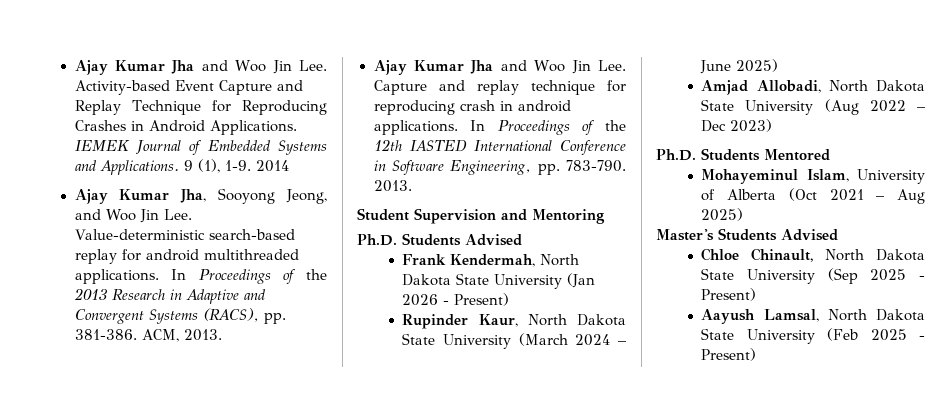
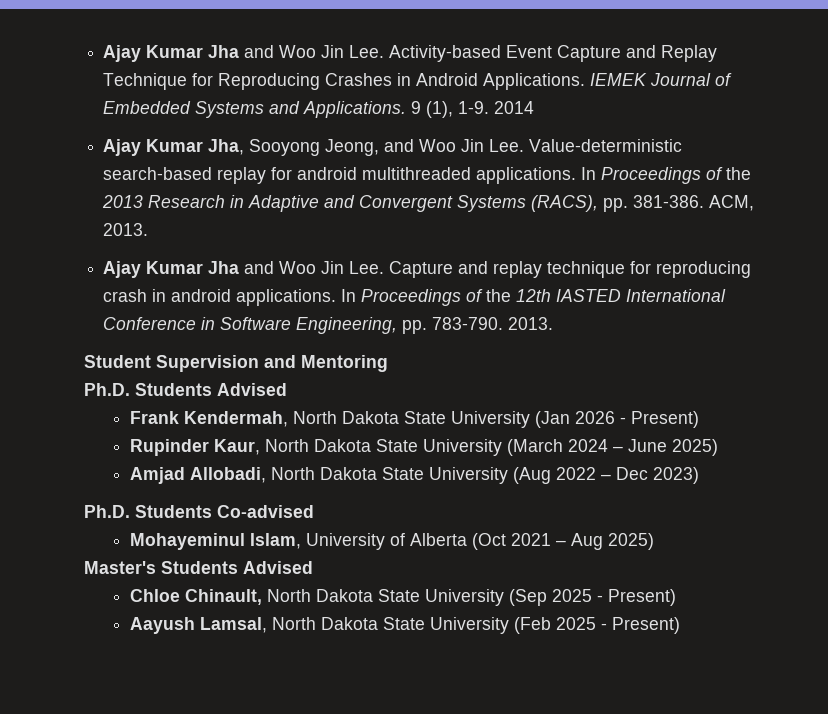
[764,149,830,161] Mentored -> [217,505,314,518] Co-advised

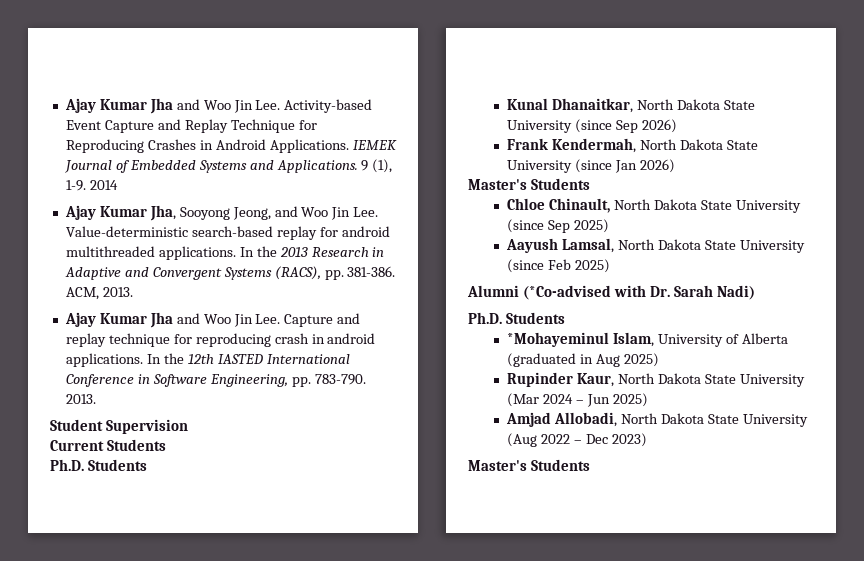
[601,167,724,184] Proceedings of -> (254, 252) none
[361,289,484,306] Proceedings of -> (161, 359) none
[264,355,388,372] [84,383,287,396] and Mentoring // Ph.D. Students Advised -> [50,439,166,451] [50,459,147,471] [507,98,755,113] [507,119,678,133] // Current Students // Ph.D. Students // Kunal Dhanaitkar, North Dakota State University (since Sep 2026)
[534,411,699,428] (Jan 2026 - Present) -> [575,159,676,173] [468,178,590,190] [507,198,801,213] [507,219,610,233] [506,238,805,253] [507,259,611,273] [467,285,755,300] [468,312,565,324] [507,332,788,347] [507,353,660,367] (since Jan 2026) // Master's Students // Chloe Chinault, North Dakota State University (since Sep 2025) // Aayush Lamsal, North Dakota State University (since Feb 2025) // Alumni (*Co-advised with Dr. Sarah Nadi) // Ph.D. Students // *Mohayeminul Islam, University of Alberta (graduated in Aug 2025)
[506,439,563,456] (March -> [507,393,540,407] (Mar
[627,439,667,452] June -> [587,394,611,407] Jun
[84,505,314,518] [129,533,654,550] [84,561,313,574] [129,589,676,606] [129,617,680,634] Ph.D. Students Co-advised // Mohayeminul Islam, University of Alberta (Oct 2021 – Aug 2025) // Master's Students Advised // Chloe Chinault, North Dakota State University (Sep 2025 - Present) // Aayush Lamsal, North Dakota State University (Feb 2025 - Present) -> [468,459,590,471] Master's Students

